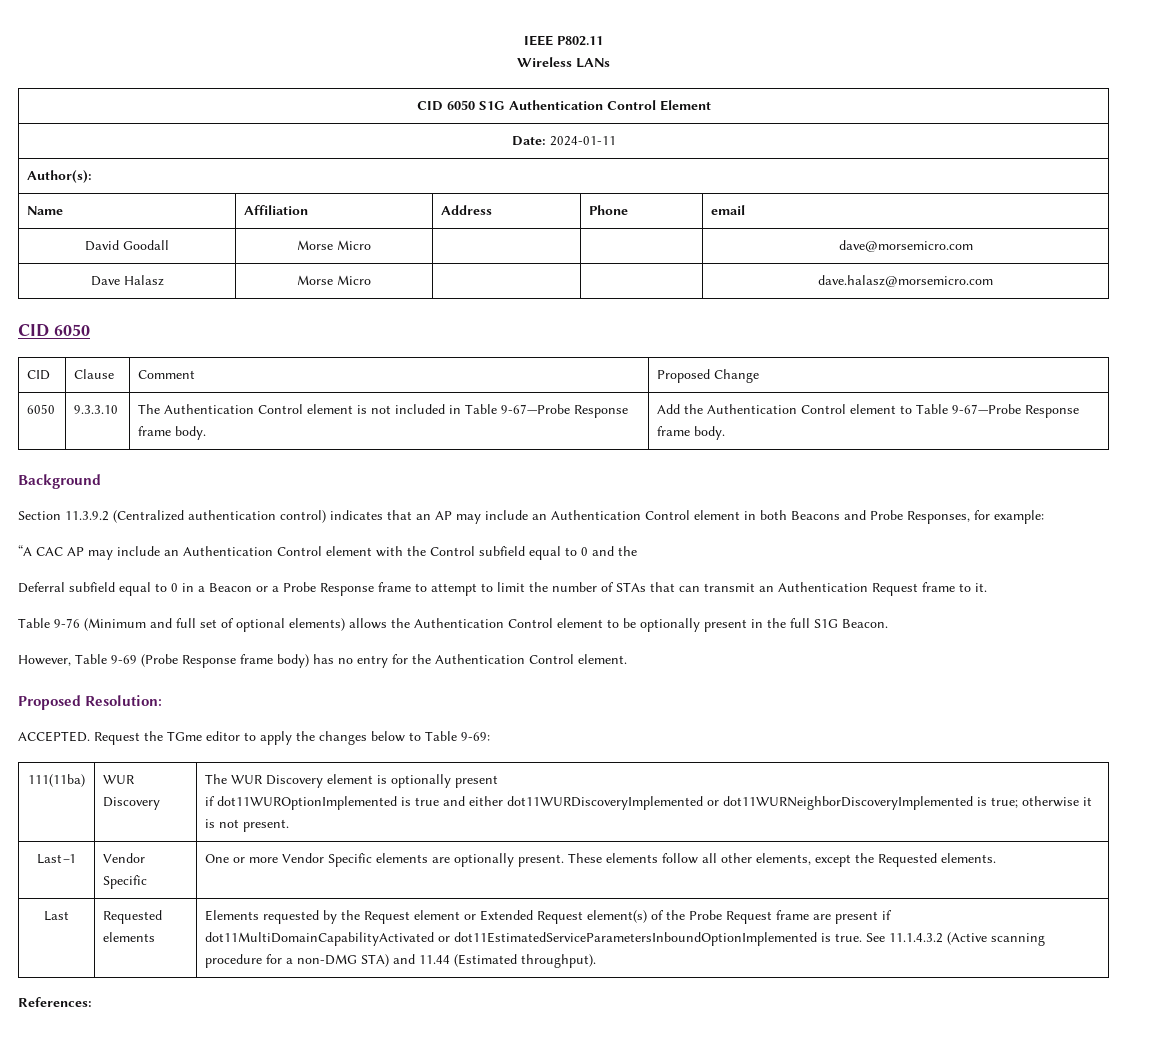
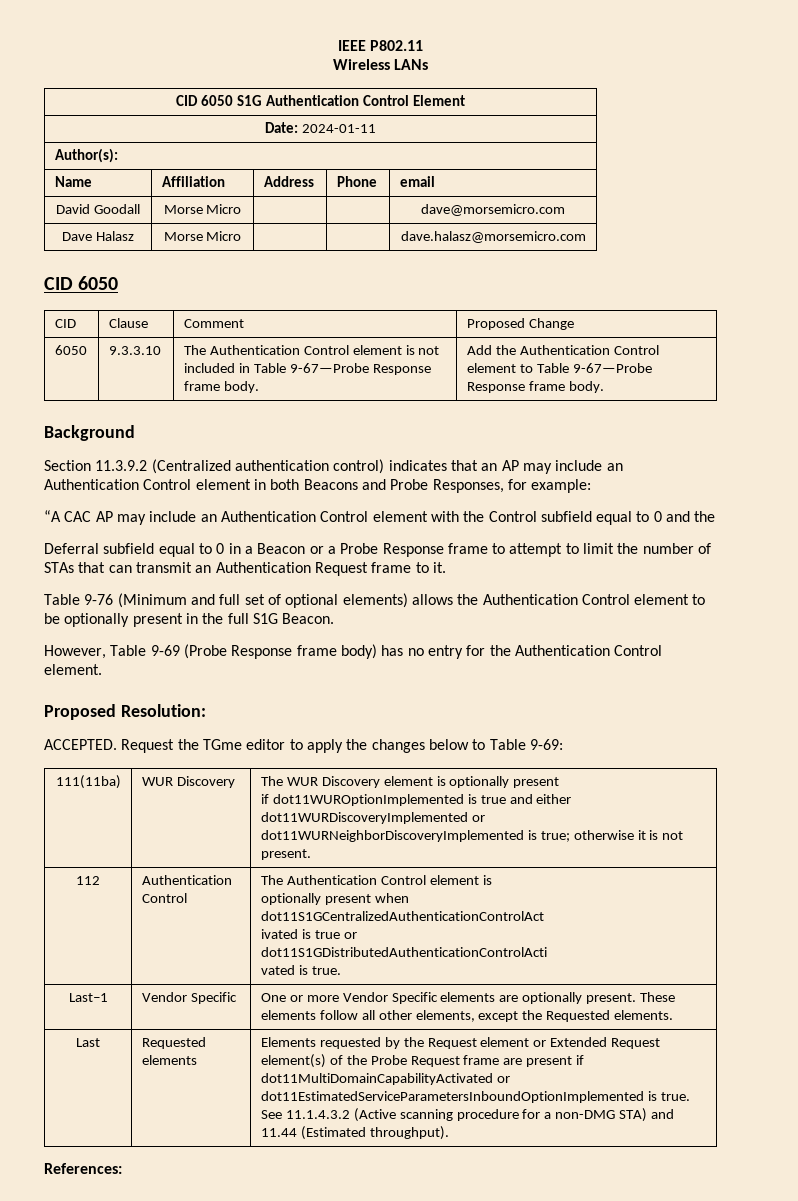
(290, 825) none -> [76,876,100,885] [141,875,232,885] [141,893,187,903] [260,875,492,885] [260,893,409,905] [260,911,544,921] [260,929,357,939] [260,947,547,957] [260,965,341,975] // 112 | Authentication Control | The Authentication Control element is // optionally present when // dot11S1GCentralizedAuthenticationControlAct // ivated is true or // dot11S1GDistributedAuthenticationControlActi // vated is true.

